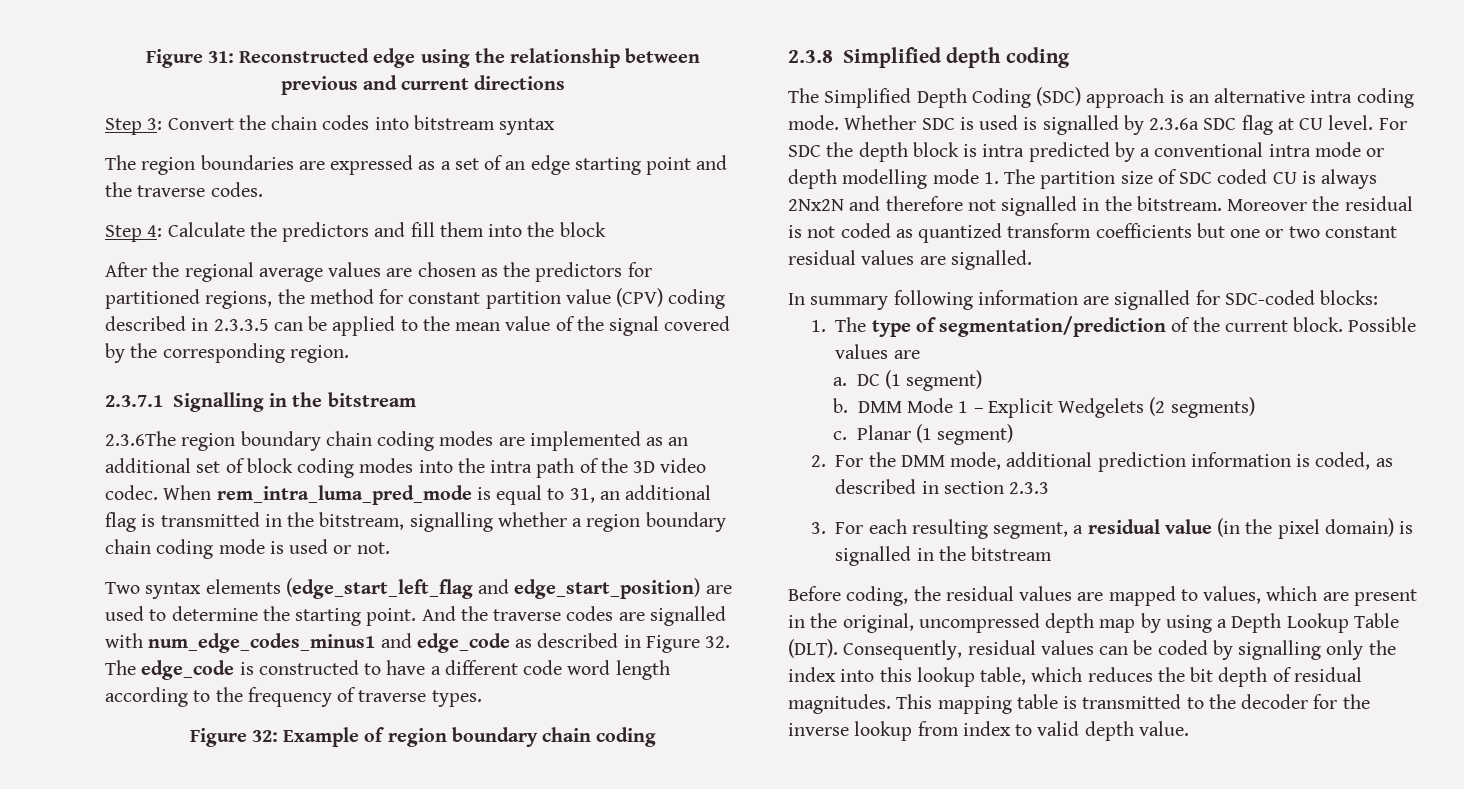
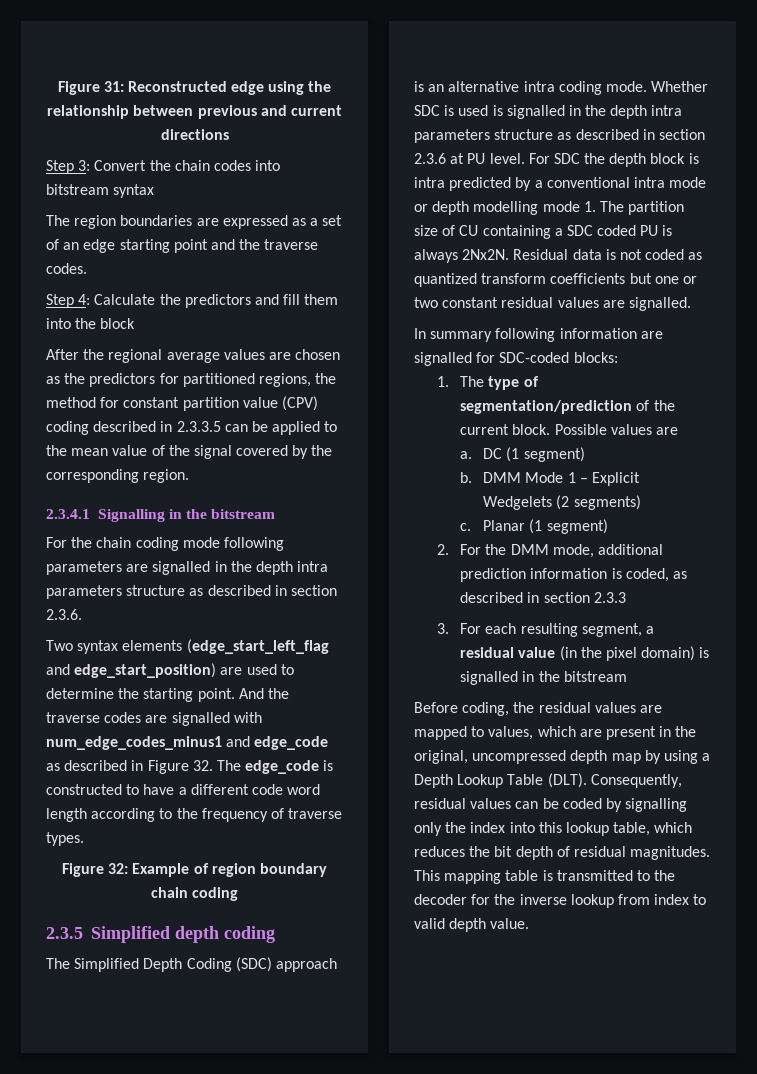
[105,395,163,407] 2.3.7.1 -> [46,509,90,519] 2.3.4.1
[105,431,689,451] [105,458,707,478] [105,485,712,505] [105,512,726,532] [105,539,390,559] 2.3.6The region boundary chain coding modes are implemented as an additional set of block coding modes into the intra path of the 3D video codec. When rem_intra_luma_pred_mode is equal to 31, an additional flag is transmitted in the bitstream, signalling whether a region boundary chain coding mode is used or not. -> [46,537,284,551] [46,561,329,575] [46,585,337,599] [46,609,82,620] For the chain coding mode following parameters are signalled in the depth intra parameters structure as described in section 2.3.6.
[788,50,833,63] 2.3.8 -> [46,927,83,939] 2.3.5
[1123,115,1324,135] by 2.3.6a SDC flag at CU -> [568,105,683,119] [414,129,705,143] [414,153,486,164] in the depth intra parameters structure as described in section 2.3.6 at PU
(1177, 176) none -> [459,225,563,239] CU containing a
[1272,172,1297,184] CU -> [640,225,659,236] PU
[788,196,1413,216] 2Nx2N and therefore not signalled in the bitstream. Moreover the residual -> [462,249,602,260] 2Nx2N. Residual data

